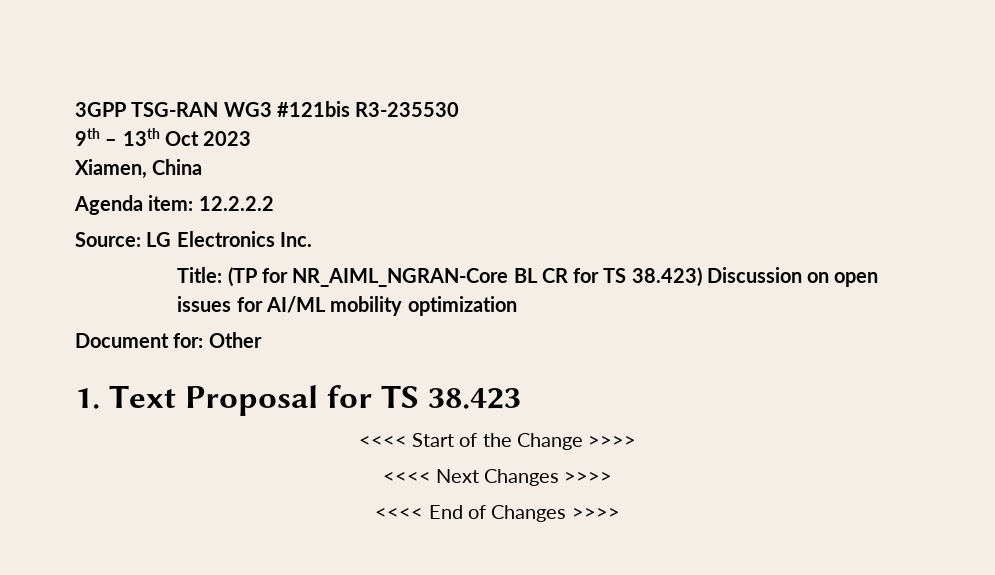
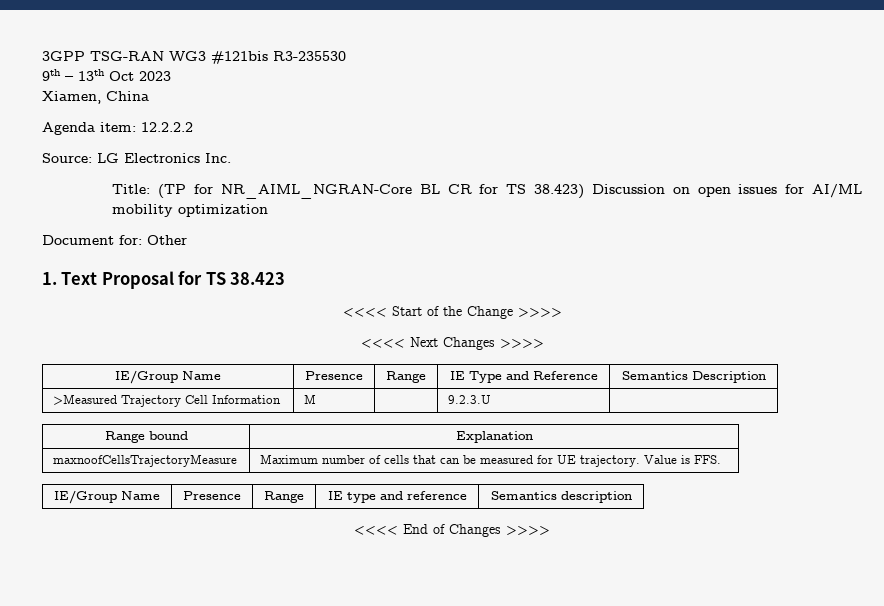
(613, 477) none -> [115,370,221,384] [305,371,363,380] [386,371,426,383] [449,371,598,383] [621,371,766,383] [53,394,282,407] [304,394,317,404] [448,395,492,404] [104,431,188,443] [455,431,533,443] [53,454,238,467] [260,454,722,467] [54,490,160,504] [183,491,241,500] [264,491,304,503] [327,491,467,503] [490,491,632,503] // IE/Group Name | Presence | Range | IE Type and Reference | Semantics Description // >Measured Trajectory Cell Information | M | | 9.2.3.U | // Range bound | Explanation // maxnoofCellsTrajectoryMeasure | Maximum number of cells that can be measured for UE trajectory. Value is FFS. // IE/Group Name | Presence | Range | IE type and reference | Semantics description

